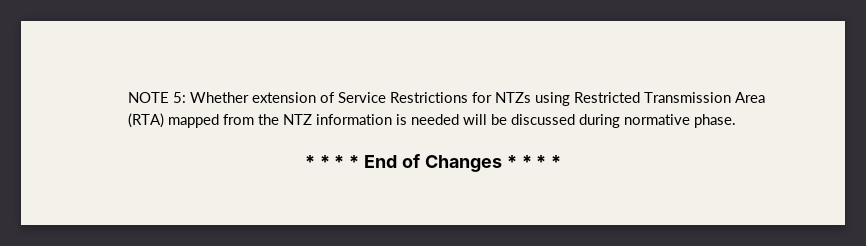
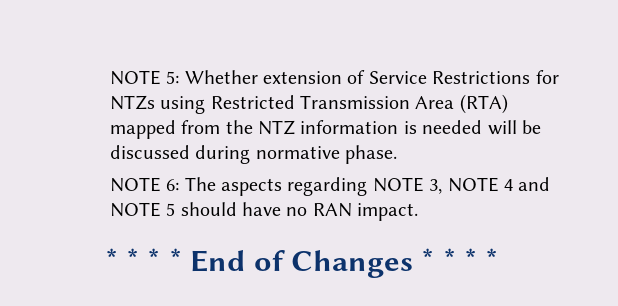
(737, 121) none -> [109,177,551,196] [109,202,419,221] // NOTE 6: The aspects regarding NOTE 3, NOTE 4 and NOTE 5 should have no RAN impact.

